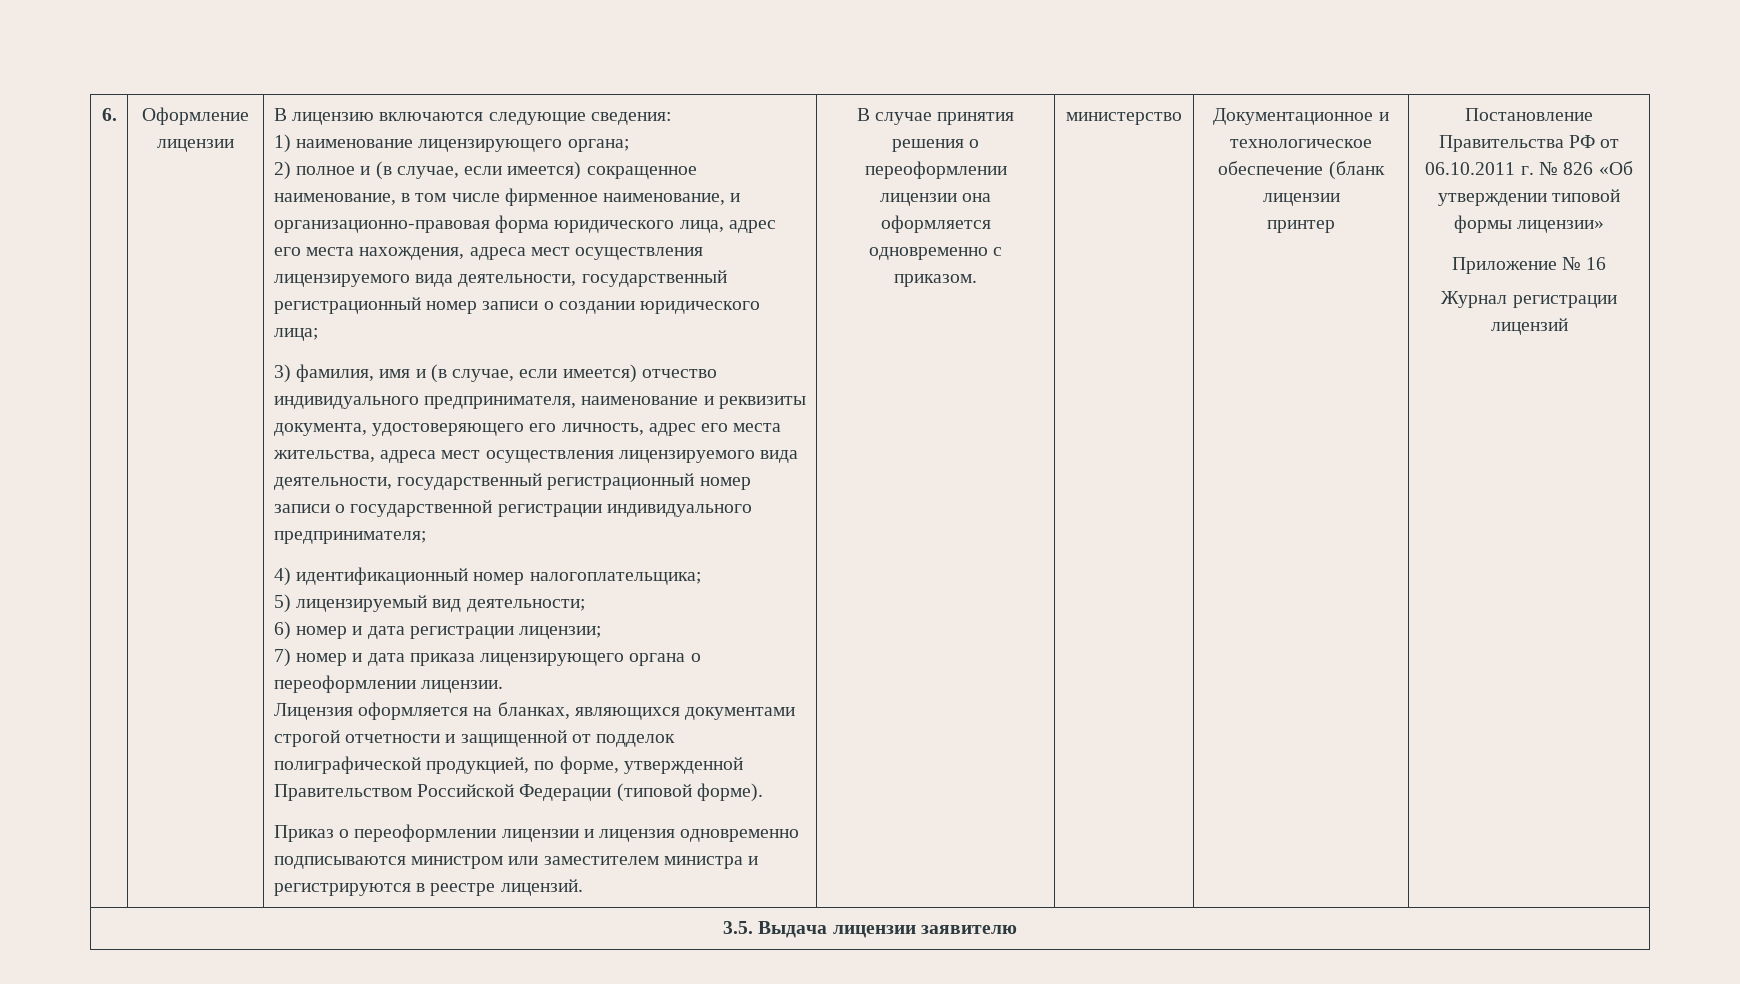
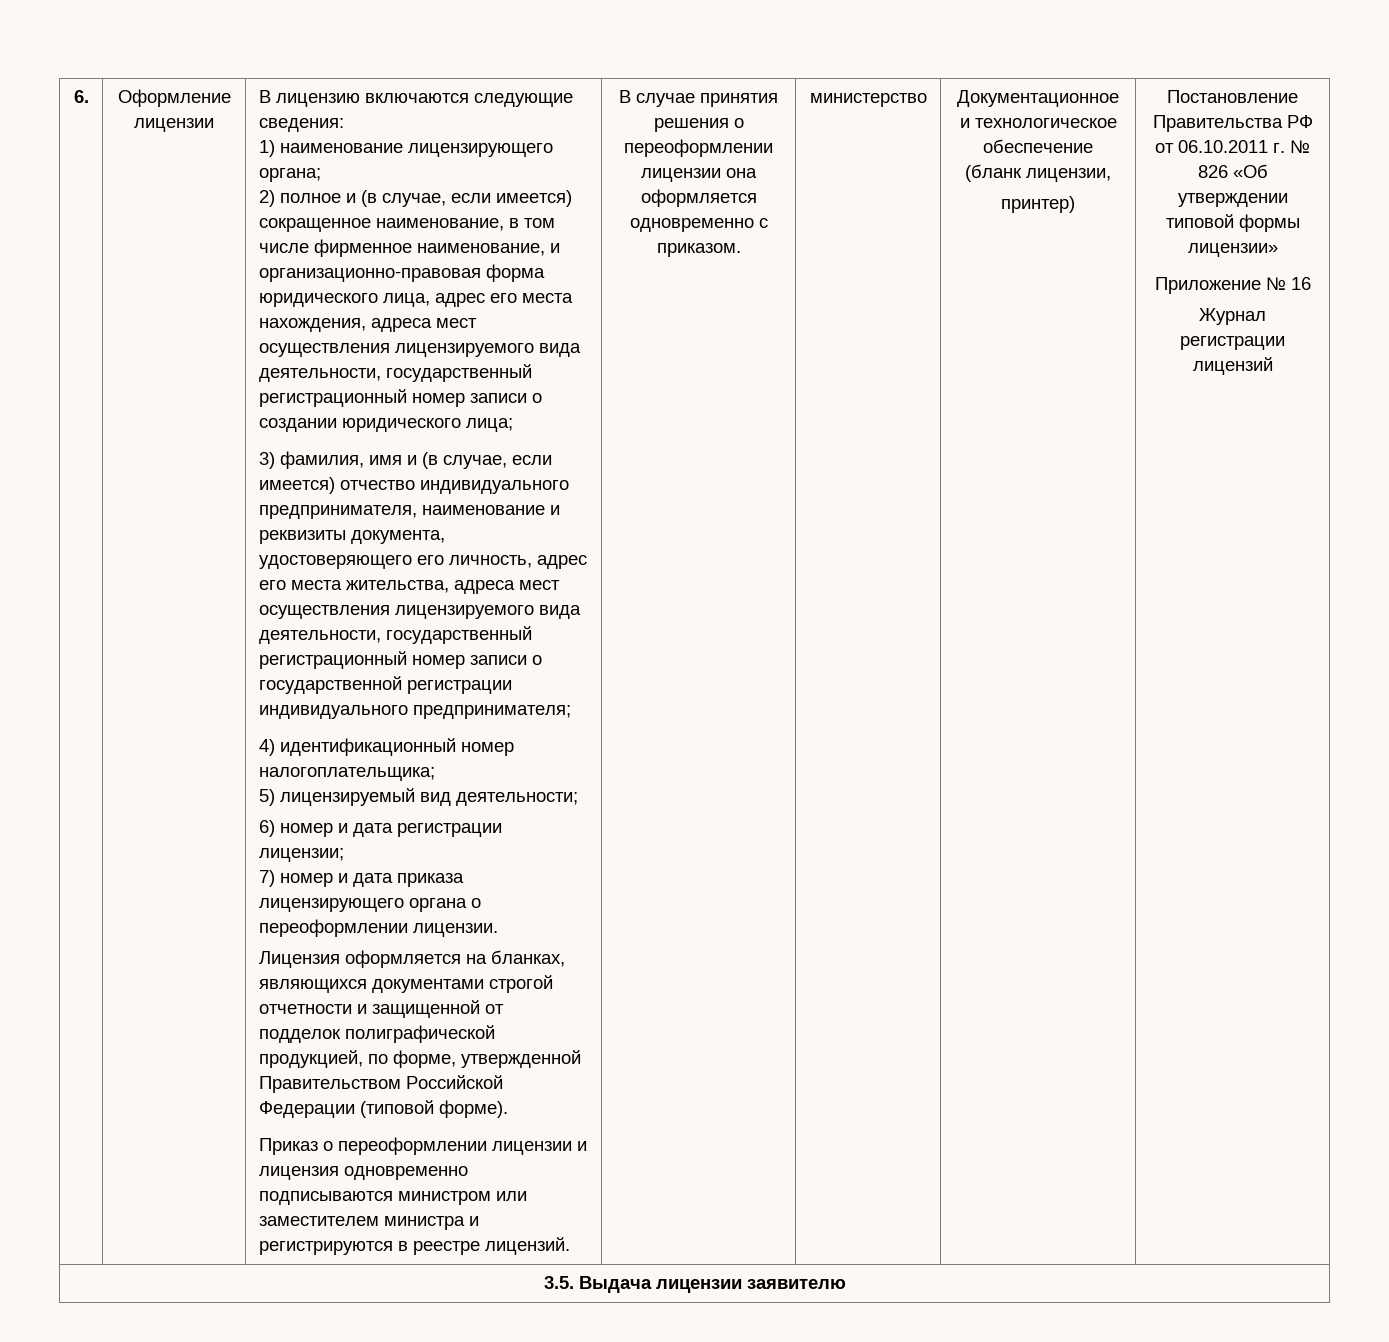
[1262,193,1340,206] [1267,220,1335,233] лицензии // принтер -> [1026,168,1111,182] [1001,196,1075,213] лицензии, // принтер)

